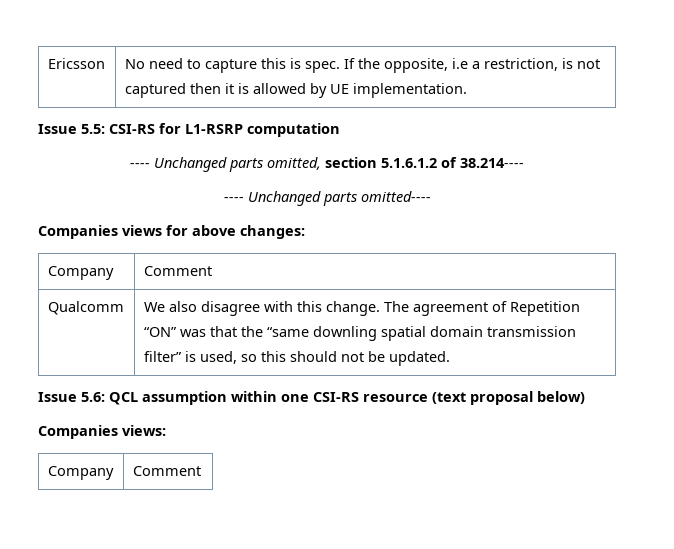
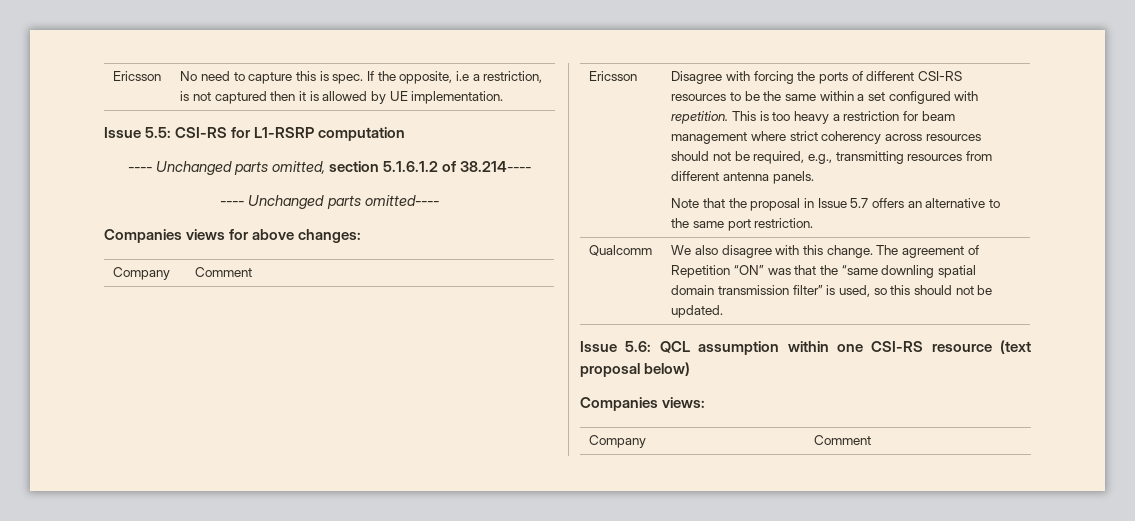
(212, 271) none -> [589,71,638,81] [671,71,962,84] [671,91,979,104] [671,111,955,124] [671,131,981,144] [671,151,992,164] [671,171,814,184] [671,198,1000,211] [671,218,814,231] // Ericsson | Disagree with forcing the ports of different CSI-RS resources to be the same within a set configured with repetition. This is too heavy a restriction for beam management where strict coherency across resources should not be required, e.g., transmitting resources from different antenna panels. // Note that the proposal in Issue 5.7 offers an alternative to the same port restriction.

